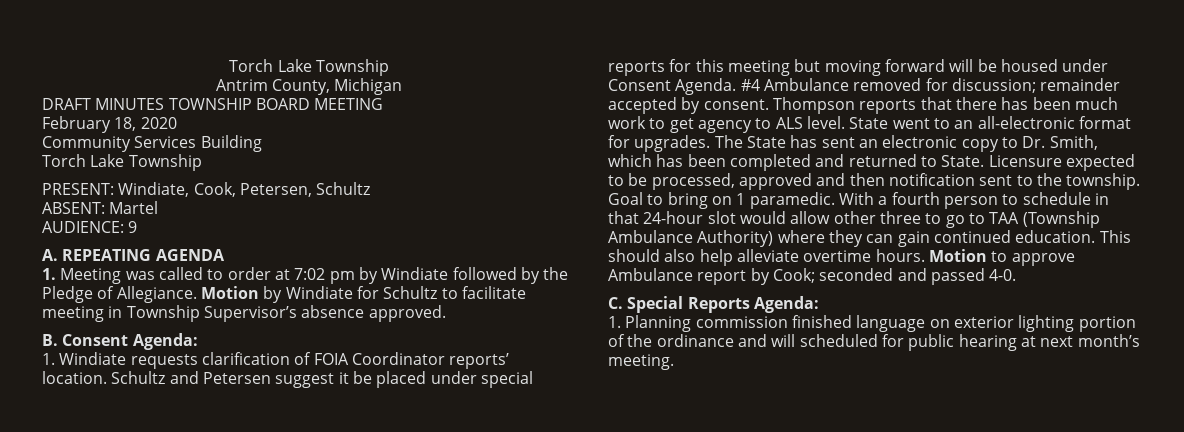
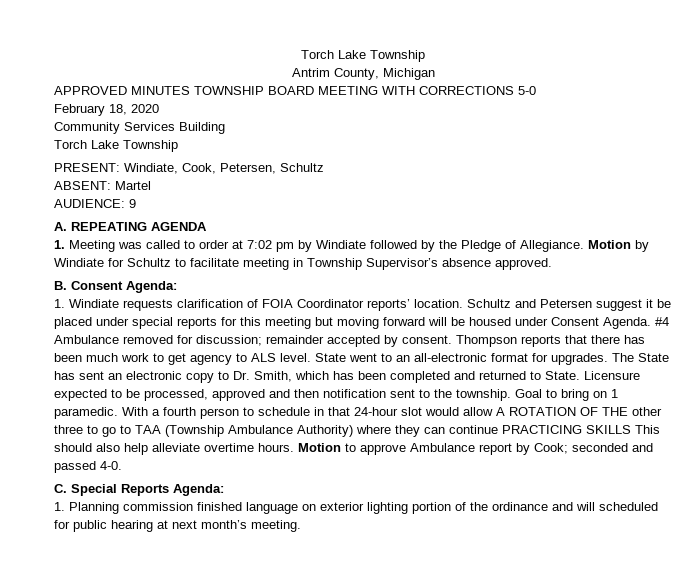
[42,98,91,110] DRAFT -> [54,86,127,95] APPROVED
(384, 104) none -> [382,86,536,95] WITH CORRECTIONS 5-0
(831, 217) none -> [496,407,628,416] A ROTATION OF THE
[897,230,1096,247] gain continued education. -> [449,425,631,434] continue PRACTICING SKILLS

